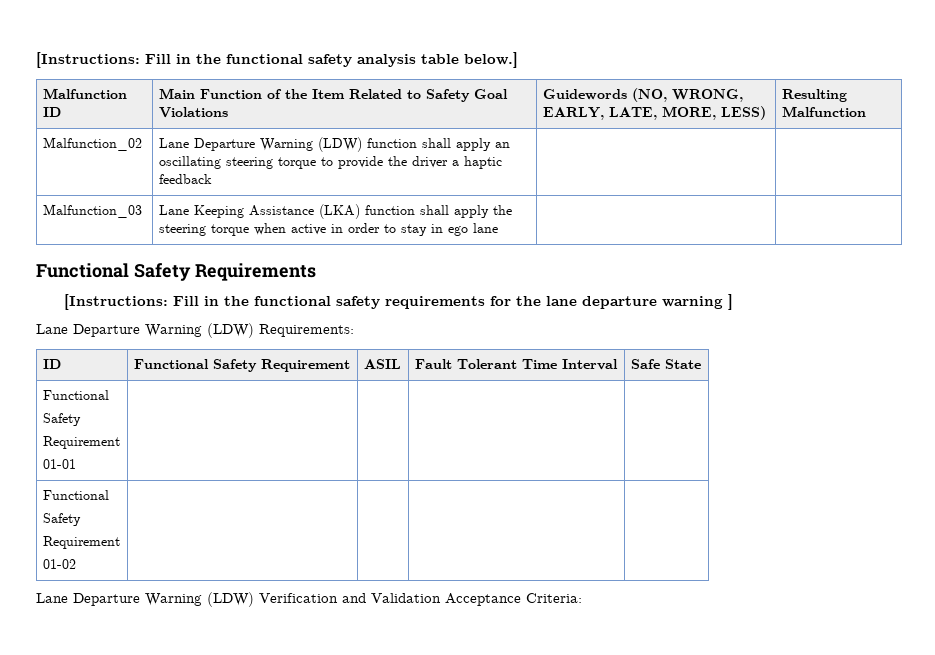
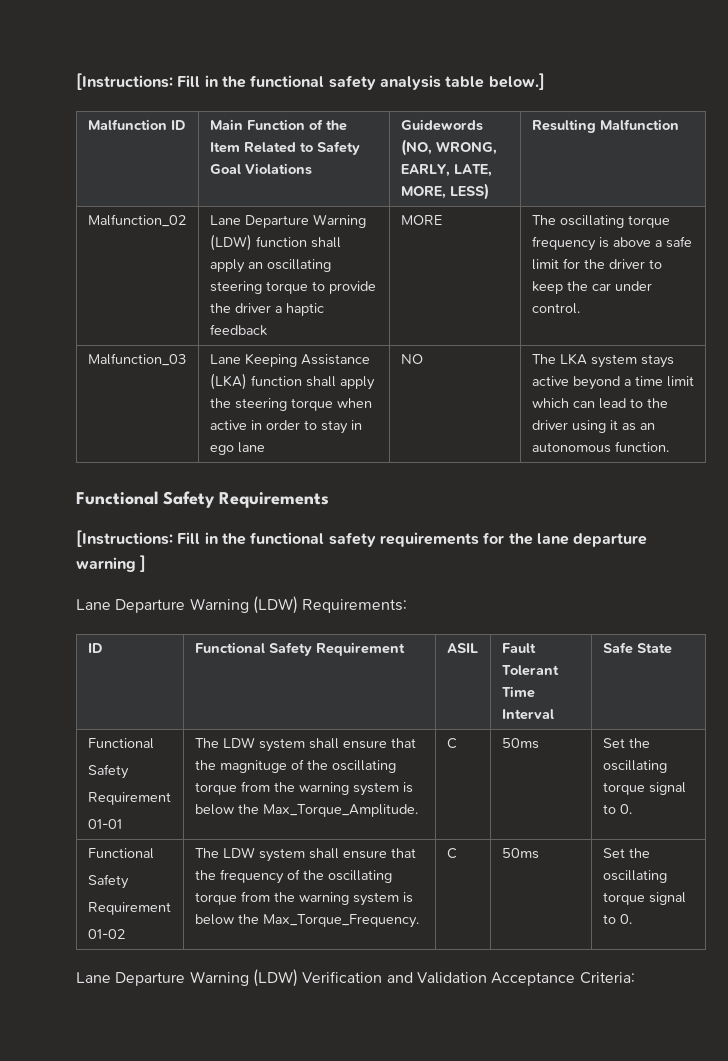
(212, 179) | -> [400,215,442,225] [531,215,670,228] [531,236,692,251] [531,258,662,270] [531,281,652,294] [531,303,580,314] MORE | The oscillating torque frequency is above a safe limit for the driver to keep the car under control.
(498, 228) | -> [400,354,423,364] [531,353,674,368] [531,376,694,390] [531,398,668,409] [531,420,655,433] [531,441,669,453] NO | The LKA system stays active beyond a time limit which can lead to the driver using it as an autonomous function.
[42,490,109,500] [42,513,81,526] [42,536,120,549] [42,559,76,569] | | | // Functional // Safety // Requirement // 01-02 | | | | -> [194,737,416,752] [194,759,396,773] [194,781,413,796] [194,804,418,817] [446,738,457,749] [501,738,539,749] [602,738,650,748] [602,760,667,773] [602,782,686,795] [602,804,632,814] [87,848,154,859] [87,874,129,889] [87,902,171,915] [87,929,125,939] [194,847,416,862] [194,869,392,884] [194,891,413,906] [194,914,419,928] [446,848,457,859] [501,848,539,859] [602,848,650,858] [602,870,667,883] [602,892,686,905] [602,914,632,924] The LDW system shall ensure that the magnituge of the oscillating torque from the warning system is below the Max_Torque_Amplitude. | C | 50ms | Set the oscillating torque signal to 0. // Functional // Safety // Requirement // 01-02 | The LDW system shall ensure that the frequency of the oscillating torque from the warning system is below the Max_Torque_Frequency. | C | 50ms | Set the oscillating torque signal to 0.

